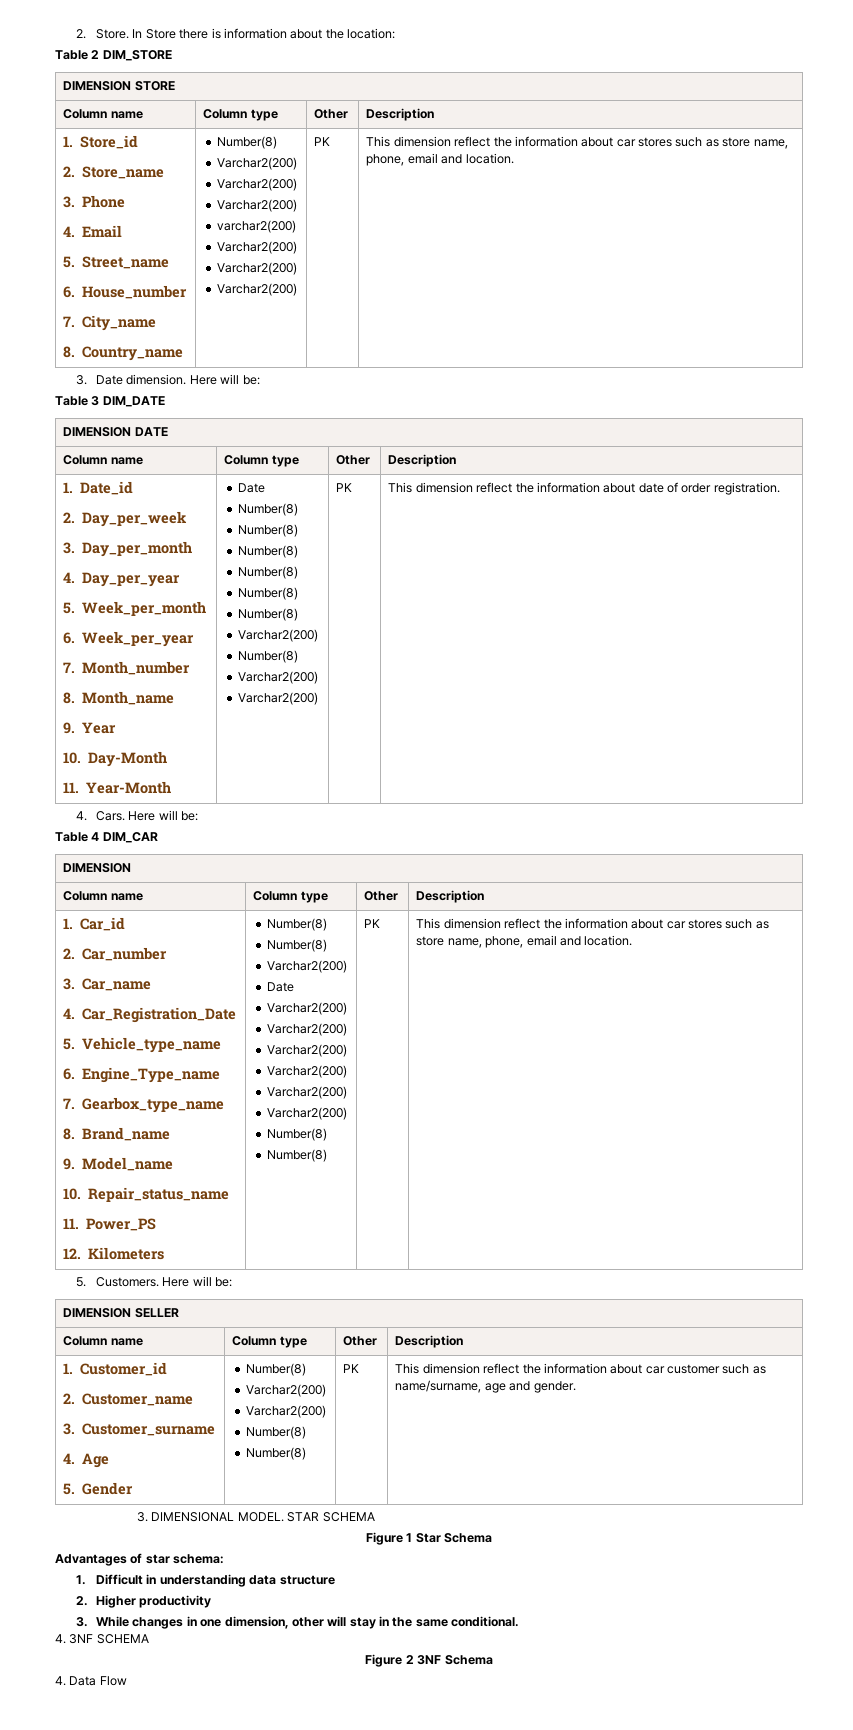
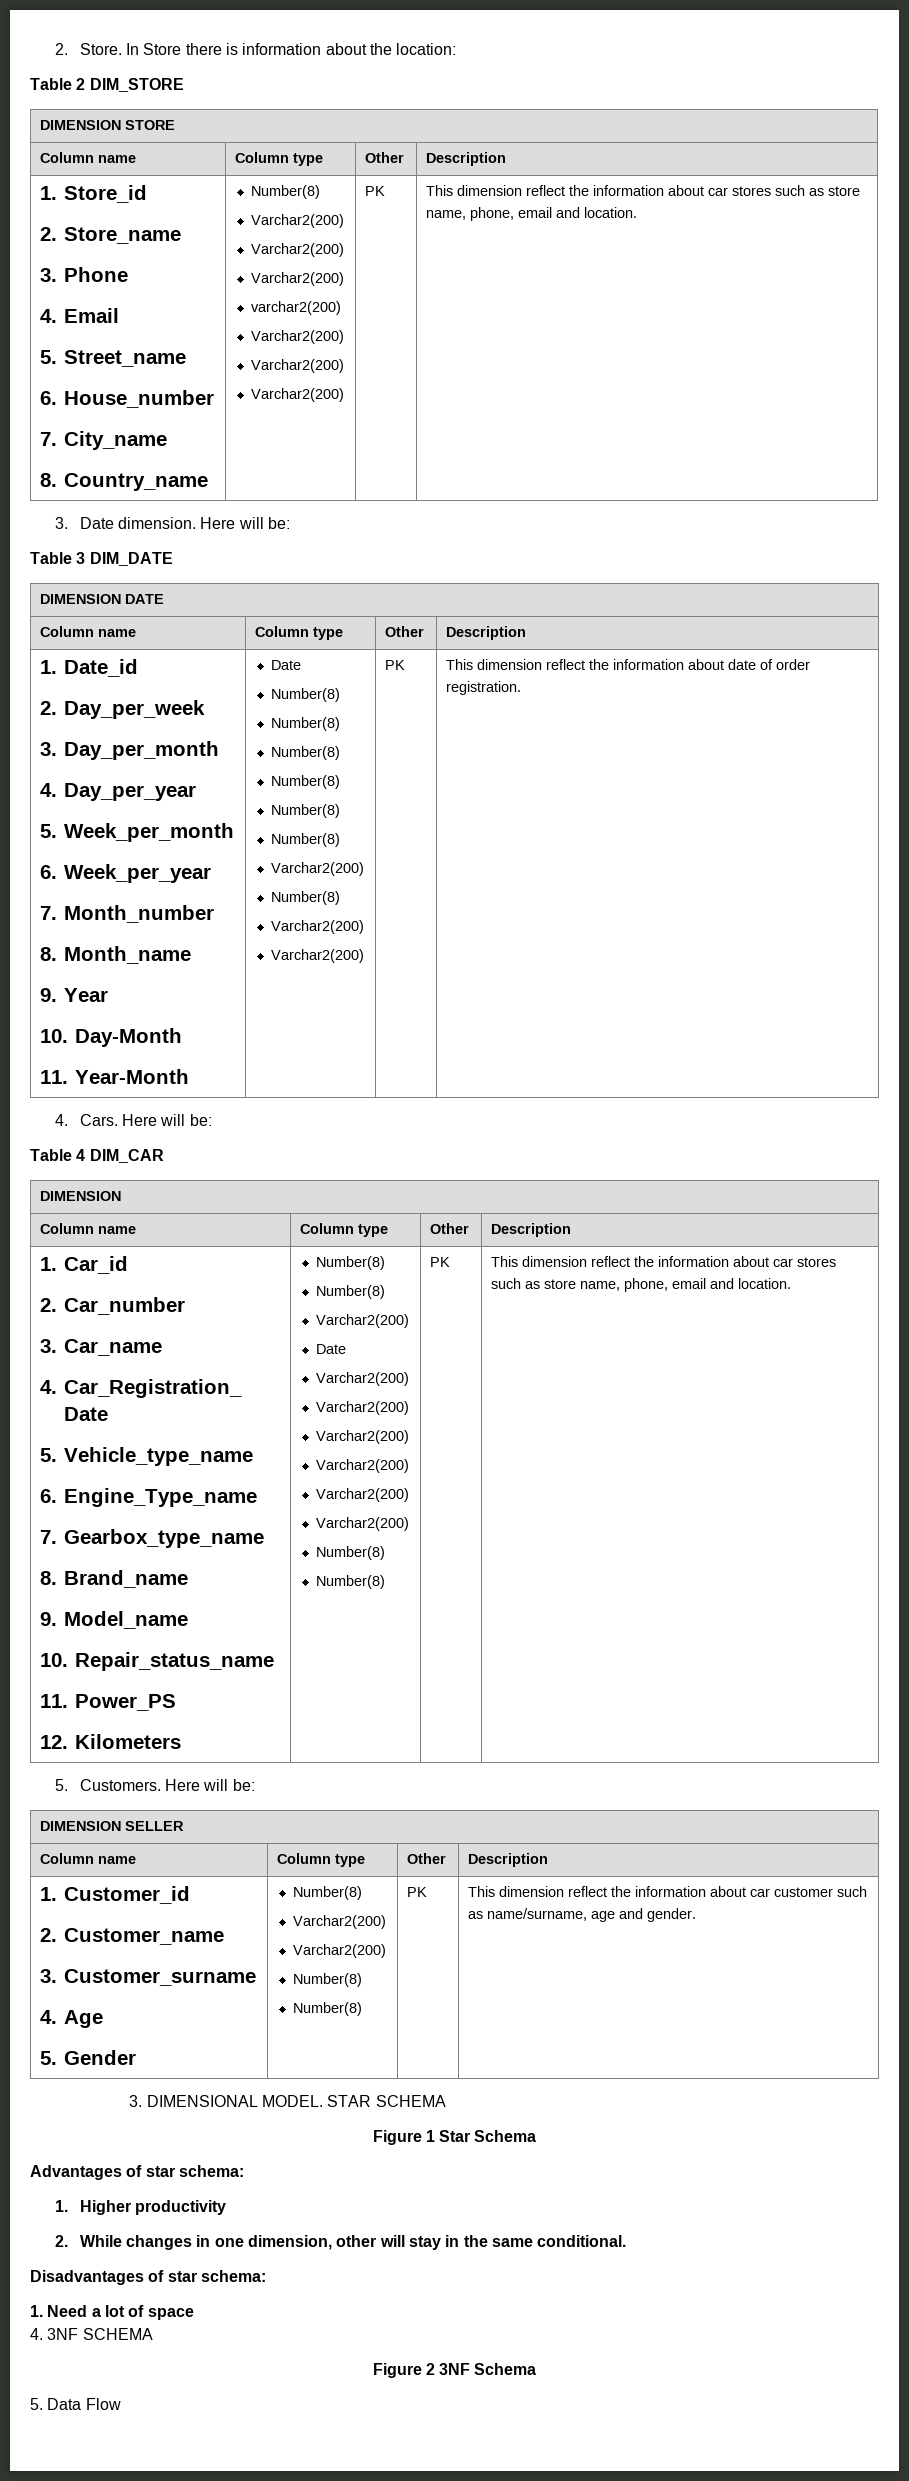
[96,1574,335,1587] [75,1596,88,1606] Difficult in understanding data structure // 2. -> (68, 2206) none
[75,1617,88,1627] 3. -> [54,2235,68,2247] 2.
(520, 1621) none -> [30,2270,266,2285] [30,2305,194,2320] // Disadvantages of star schema: // 1. Need a lot of space
[55,1676,66,1686] 4. -> [30,2398,43,2410] 5.

